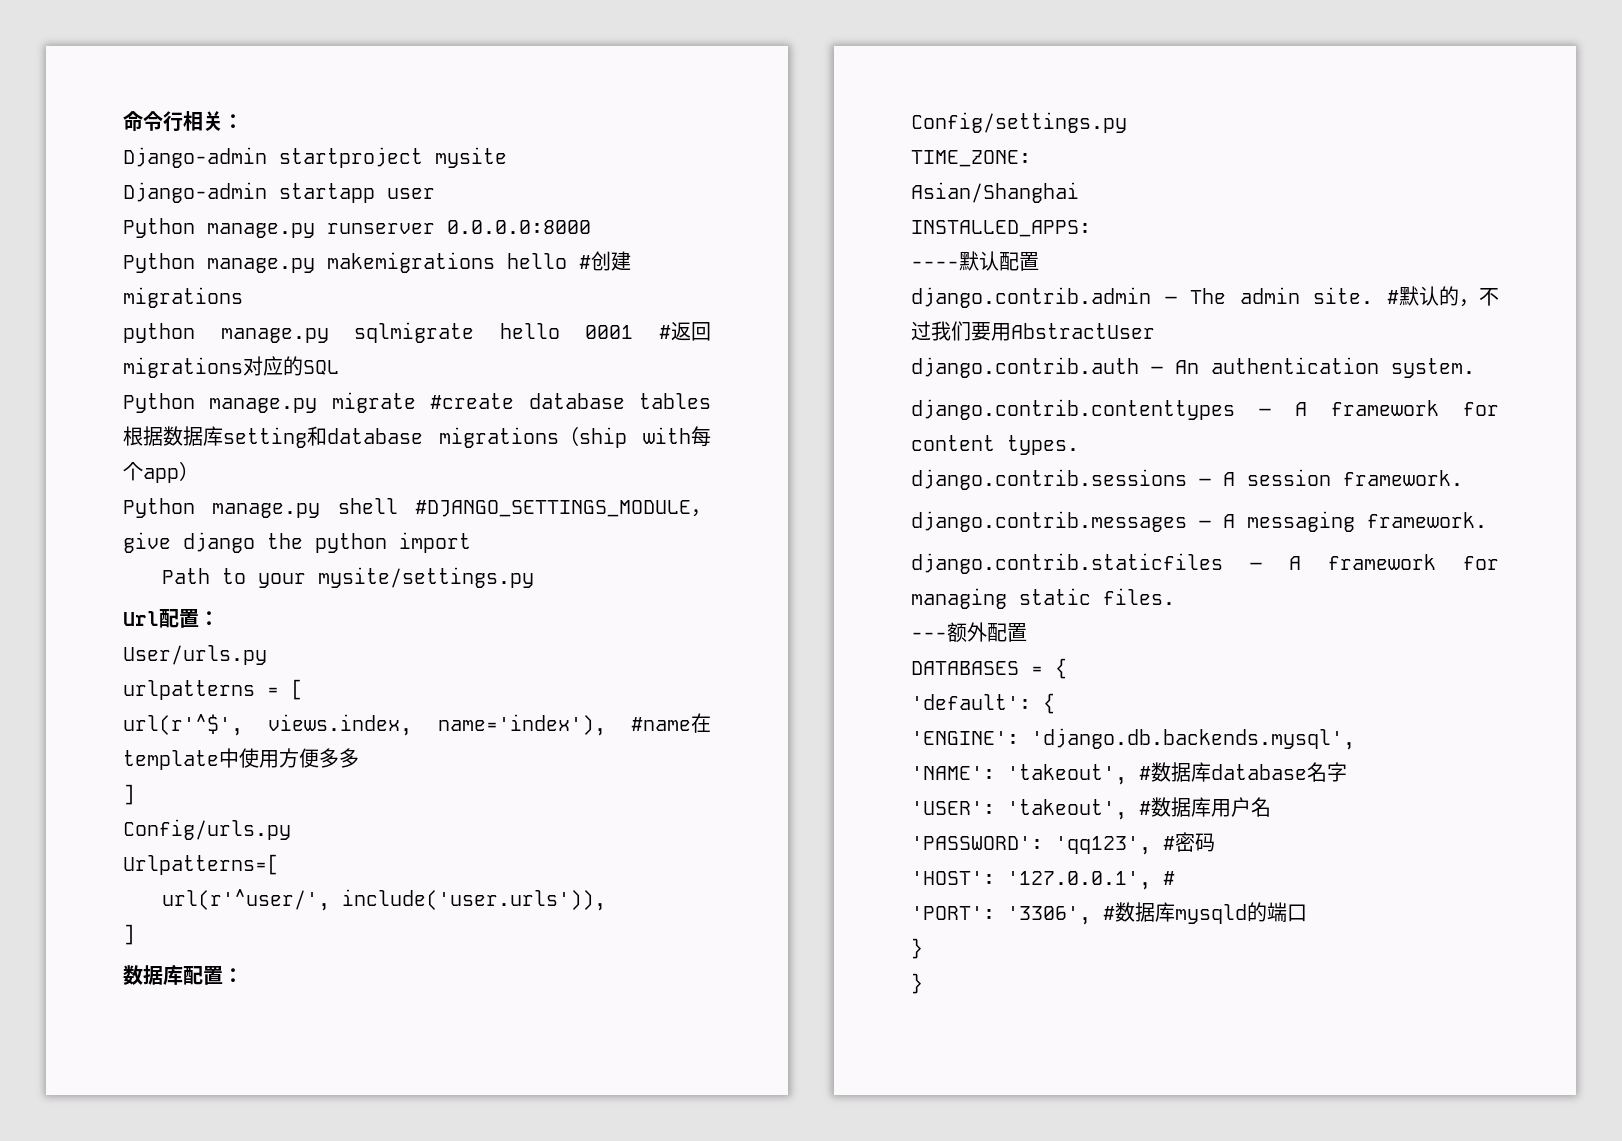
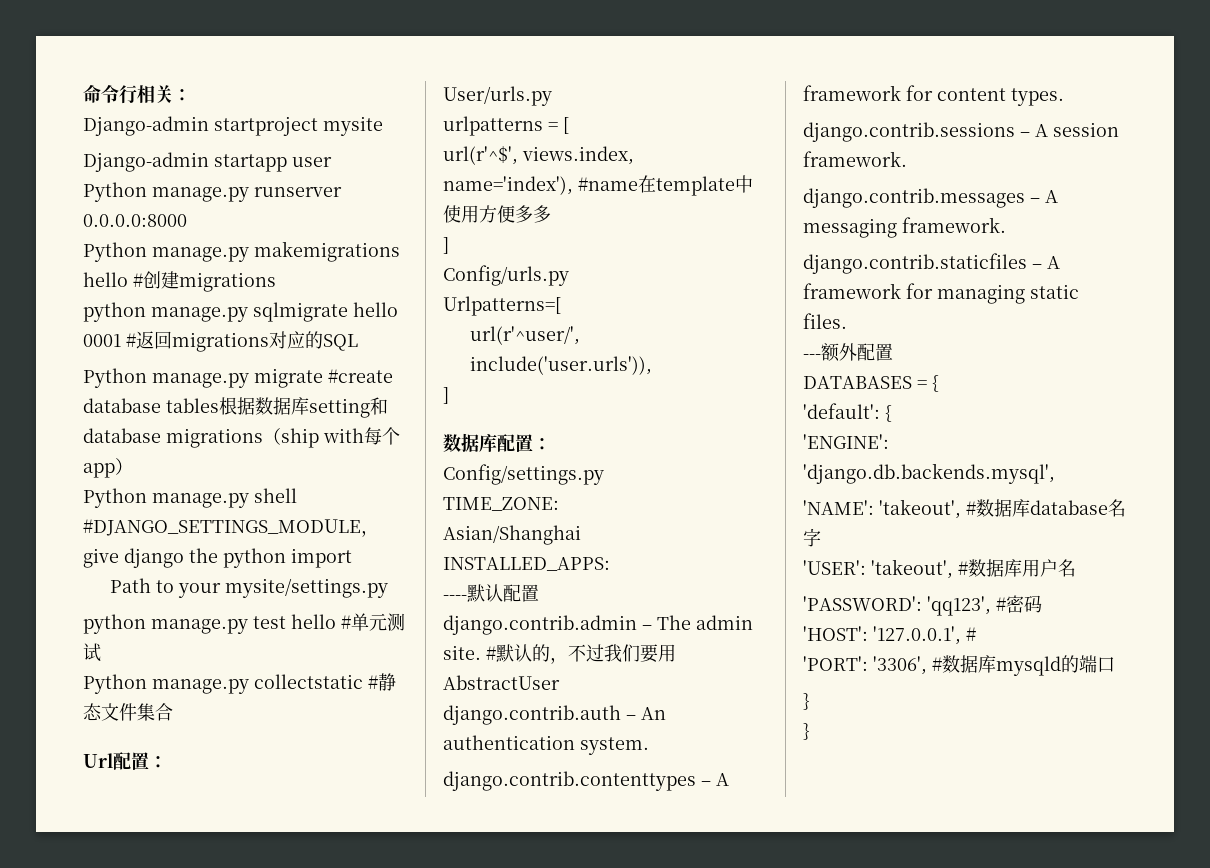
(535, 577) none -> [83,613,405,634] [83,643,101,662] [83,673,396,694] [83,703,173,721] // python manage.py test hello #单元测试 // Python manage.py collectstatic #静态文件集合

